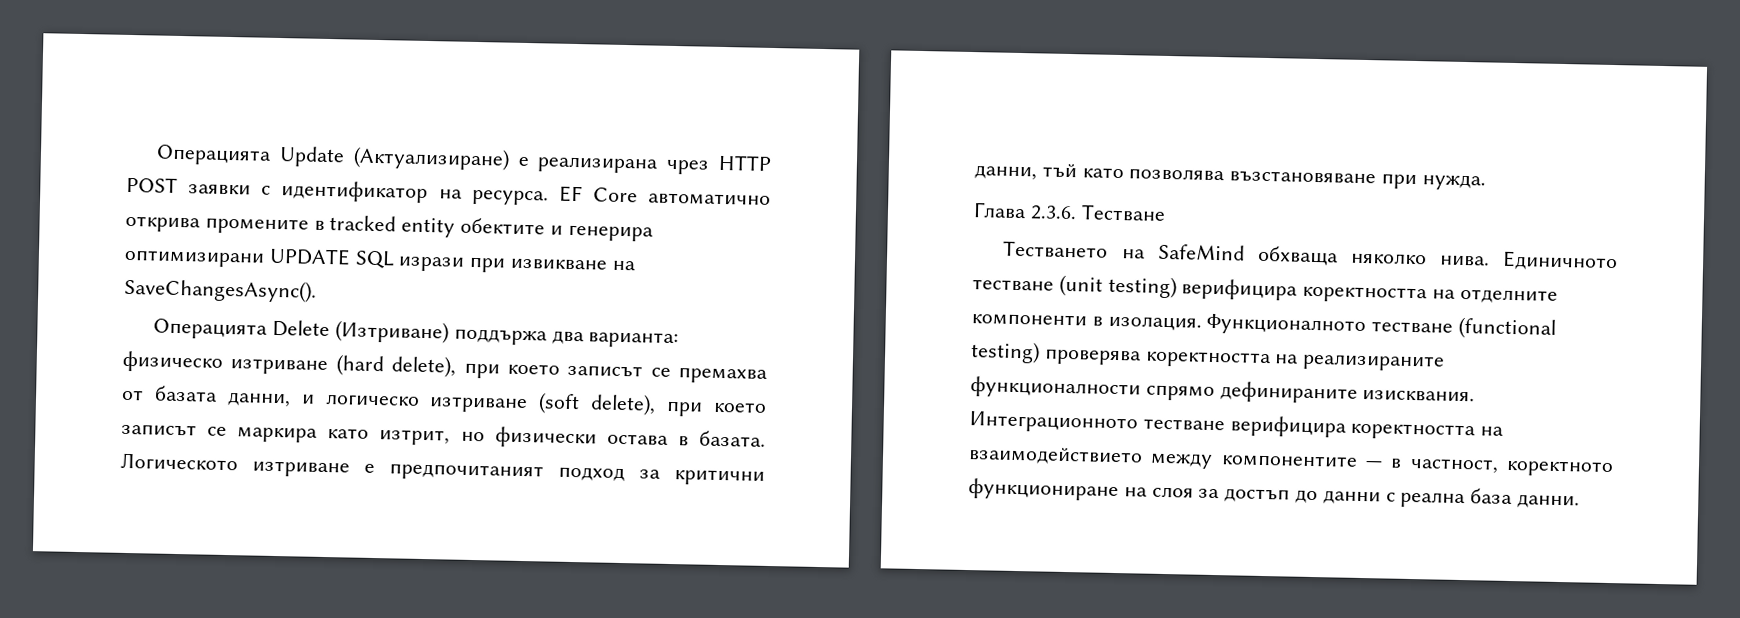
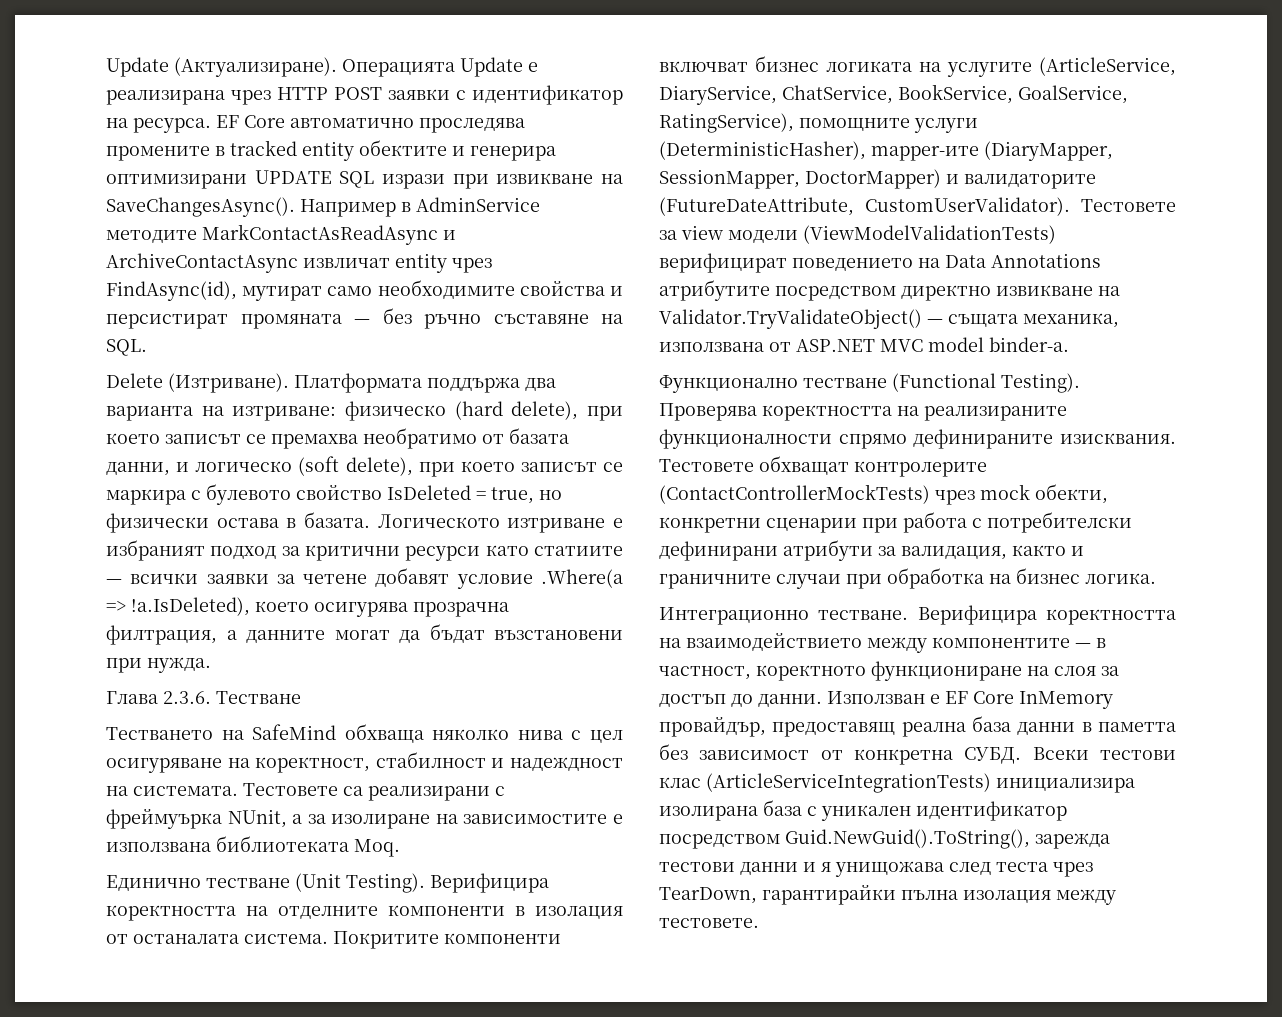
(156, 155) none -> [106,57,337,77] Update (Актуализиране).
[352,146,510,171] (Актуализиране) -> (523, 67) none
[125,215,201,233] открива -> [419,118,525,133] проследява
[153,318,680,349] [122,350,329,376] // Операцията Delete (Изтриване) поддържа два варианта: физическо изтриване -> [300,197,540,217] [106,224,456,245] [106,253,492,273] [106,280,623,301] [106,308,623,329] [106,339,147,356] [106,373,556,393] [106,401,446,421] Например в AdminService методите MarkContactAsReadAsync и ArchiveContactAsync извличат entity чрез FindAsync(id), мутират само необходимите свойства и персистират промяната — без ръчно съставяне на SQL. // Delete (Изтриване). Платформата поддържа два варианта на изтриване: физическо
(768, 375) none -> [363,428,477,449] необратимо
[429,396,529,414] изтриване -> (293, 466) none
[327,428,451,446] като изтрит, -> [191,484,534,505] с булевото свойство IsDeleted = true,
[389,463,544,482] предпочитаният -> [106,540,205,561] избраният
[974,163,1377,185] данни, тъй като позволява възстановяване -> [405,545,623,561] [106,568,623,589] [106,597,509,617] [106,624,623,645] ресурси като статиите — всички заявки за четене добавят условие .Where(a => !a.IsDeleted), което осигурява прозрачна филтрация, а данните могат да бъдат възстановени
[1438,250,1618,272] [972,274,1299,301] нива. Единичното тестване (unit testing) верифицира -> [517,730,623,743] [106,752,623,773] [106,783,505,801] [106,809,623,829] [106,836,400,857] [106,873,549,893] нива с цел осигуряване на коректност, стабилност и надеждност на системата. Тестовете са реализирани с фреймуърка NUnit, а за изолиране на зависимостите е използвана библиотеката Moq. // Единично тестване (Unit Testing). Верифицира
[1107,313,1557,340] [970,341,1142,366] изолация. Функционалното тестване (functional testing) проверява -> [535,906,623,919] [106,931,561,949] [659,56,1176,77] [659,84,1128,105] [659,113,978,133] [659,141,1113,161] [659,169,1096,189] [659,197,1176,216] [659,225,1056,244] [659,253,1101,273] [659,280,1120,301] [659,309,1119,329] [659,337,1069,352] [659,373,1080,393] [659,403,757,421] изолация от останалата система. Покритите компоненти включват бизнес логиката на услугите (ArticleService, DiaryService, ChatService, BookService, GoalService, RatingService), помощните услуги (DeterministicHasher), mapper-ите (DiaryMapper, SessionMapper, DoctorMapper) и валидаторите (FutureDateAttribute, CustomUserValidator). Тестовете за view модели (ViewModelValidationTests) верифицират поведението на Data Annotations атрибутите посредством директно извикване на Validator.TryValidateObject() — същата механика, използвана от ASP.NET MVC model binder-а. // Функционално тестване (Functional Testing). Проверява
[969,411,1347,438] Интеграционното тестване верифицира -> [659,456,987,477] [659,484,1108,505] [659,512,1132,533] [659,540,1084,561] [659,568,1156,589] [659,605,1037,625] Тестовете обхващат контролерите (ContactControllerMockTests) чрез mock обекти, конкретни сценарии при работа с потребителски дефинирани атрибути за валидация, както и граничните случаи при обработка на бизнес логика. // Интеграционно тестване. Верифицира
[1322,488,1581,509] данни с реална база данни. -> [758,691,1113,709] [659,716,1176,737] [659,744,1176,765] [659,773,1135,793] [659,800,1067,821] [659,829,1110,849] [659,861,1093,877] [659,885,1116,905] [659,918,759,928] данни. Използван е EF Core InMemory провайдър, предоставящ реална база данни в паметта без зависимост от конкретна СУБД. Всеки тестови клас (ArticleServiceIntegrationTests) инициализира изолирана база с уникален идентификатор посредством Guid.NewGuid().ToString(), зарежда тестови данни и я унищожава след теста чрез TearDown, гарантирайки пълна изолация между тестовете.

